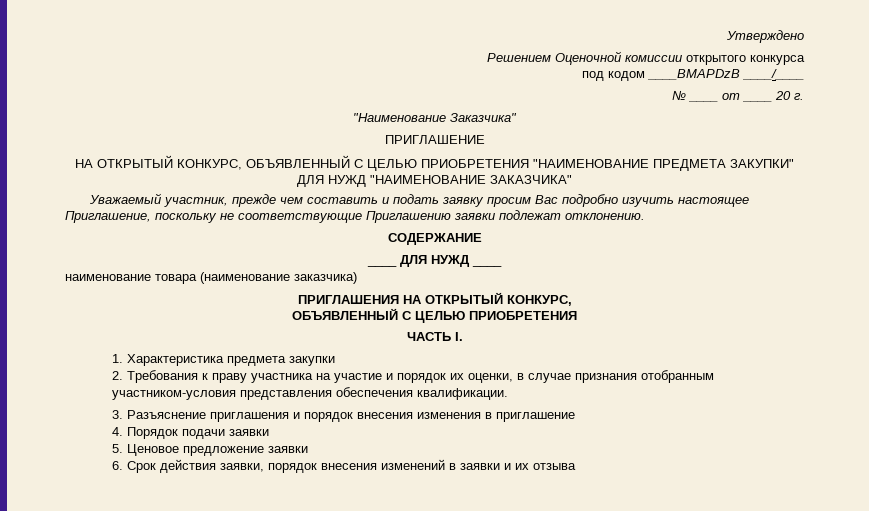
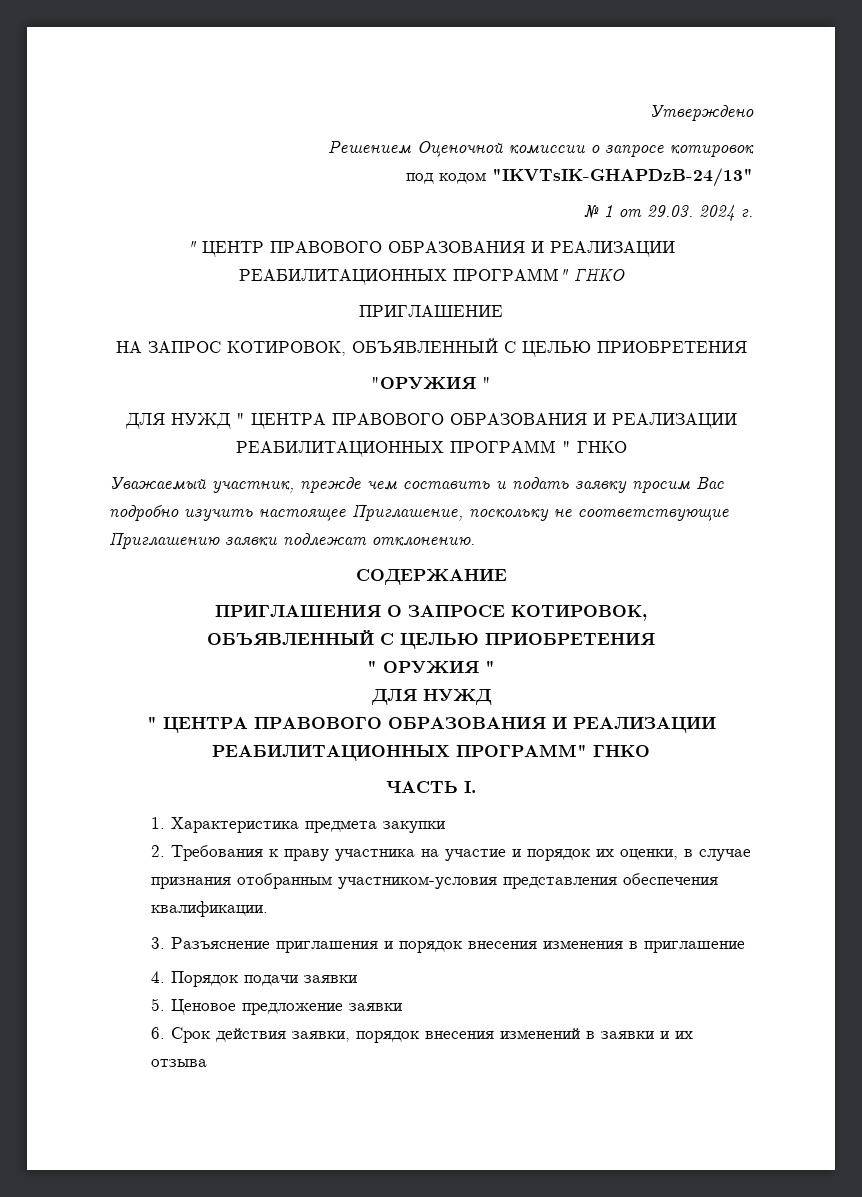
[686,55,805,65] открытого конкурса -> [591,145,754,158] о запросе котировок
[647,69,804,80] ____BMAPDzB ____/____ -> [492,168,753,187] "IKVTsIK-GHAPDzB-24/13"
[688,100,718,102] [722,93,740,100] [742,100,772,102] [775,91,804,100] [353,113,517,122] ____ от ____ 20 г. // "Наименование Заказчика" -> [604,205,753,221] [187,241,675,257] [238,268,625,285] 1 от 29.03. 2024 г. // " ЦЕНТР ПРАВОВОГО ОБРАЗОВАНИЯ И РЕАЛИЗАЦИИ РЕАБИЛИТАЦИОННЫХ ПРОГРАММ" ГНКО
[97,155,794,171] [297,175,572,187] ОТКРЫТЫЙ КОНКУРС, ОБЪЯВЛЕННЫЙ С ЦЕЛЬЮ ПРИОБРЕТЕНИЯ "НАИМЕНОВАНИЕ ПРЕДМЕТА ЗАКУПКИ" ДЛЯ НУЖД "НАИМЕНОВАНИЕ ЗАКАЗЧИКА" -> [147,338,747,357] [371,376,491,389] [124,413,737,429] [235,440,627,457] ЗАПРОС КОТИРОВОК, ОБЪЯВЛЕННЫЙ С ЦЕЛЬЮ ПРИОБРЕТЕНИЯ // "ОРУЖИЯ " // ДЛЯ НУЖД " ЦЕНТРА ПРАВОВОГО ОБРАЗОВАНИЯ И РЕАЛИЗАЦИИ РЕАБИЛИТАЦИОННЫХ ПРОГРАММ " ГНКО
[367,255,502,267] [65,272,357,284] [297,292,572,306] [292,308,577,323] ____ ДЛЯ НУЖД ____ // наименование товара (наименование заказчика) // ПРИГЛАШЕНИЯ НА ОТКРЫТЫЙ КОНКУРС, // ОБЪЯВЛЕННЫЙ С ЦЕЛЬЮ ПРИОБРЕТЕНИЯ -> [215,604,647,621] [207,630,655,649] [367,660,495,673] [370,688,492,705] [146,716,716,733] [212,744,650,761] ПРИГЛАШЕНИЯ О ЗАПРОСЕ КОТИРОВОК, // ОБЪЯВЛЕННЫЙ С ЦЕЛЬЮ ПРИОБРЕТЕНИЯ // " ОРУЖИЯ " // ДЛЯ НУЖД // " ЦЕНТРA ПРАВОВОГО ОБРАЗОВАНИЯ И РЕАЛИЗАЦИИ РЕАБИЛИТАЦИОННЫХ ПРОГРАММ" ГНКО

